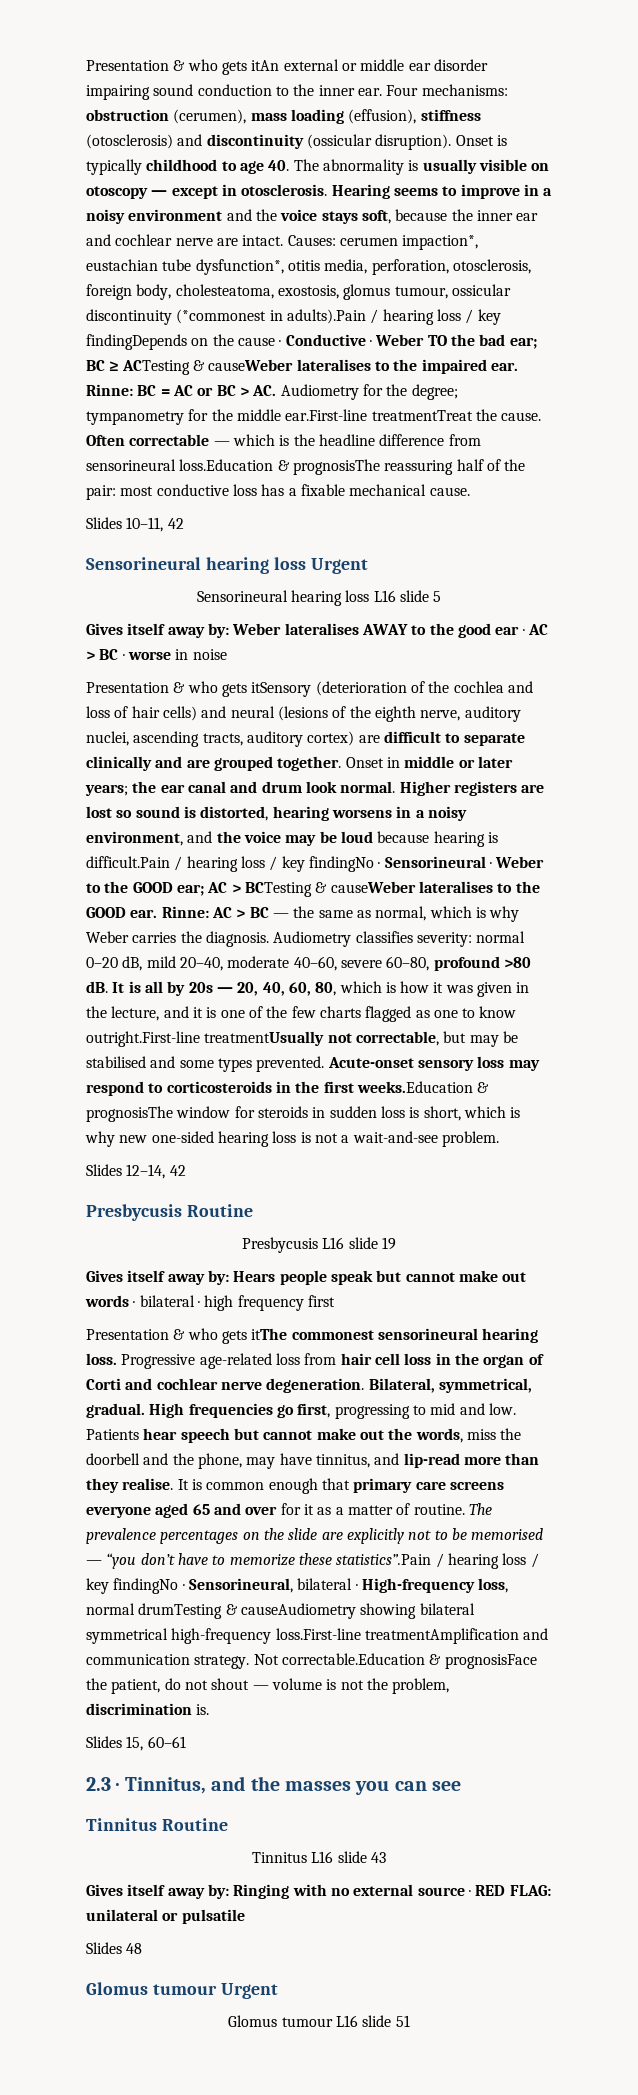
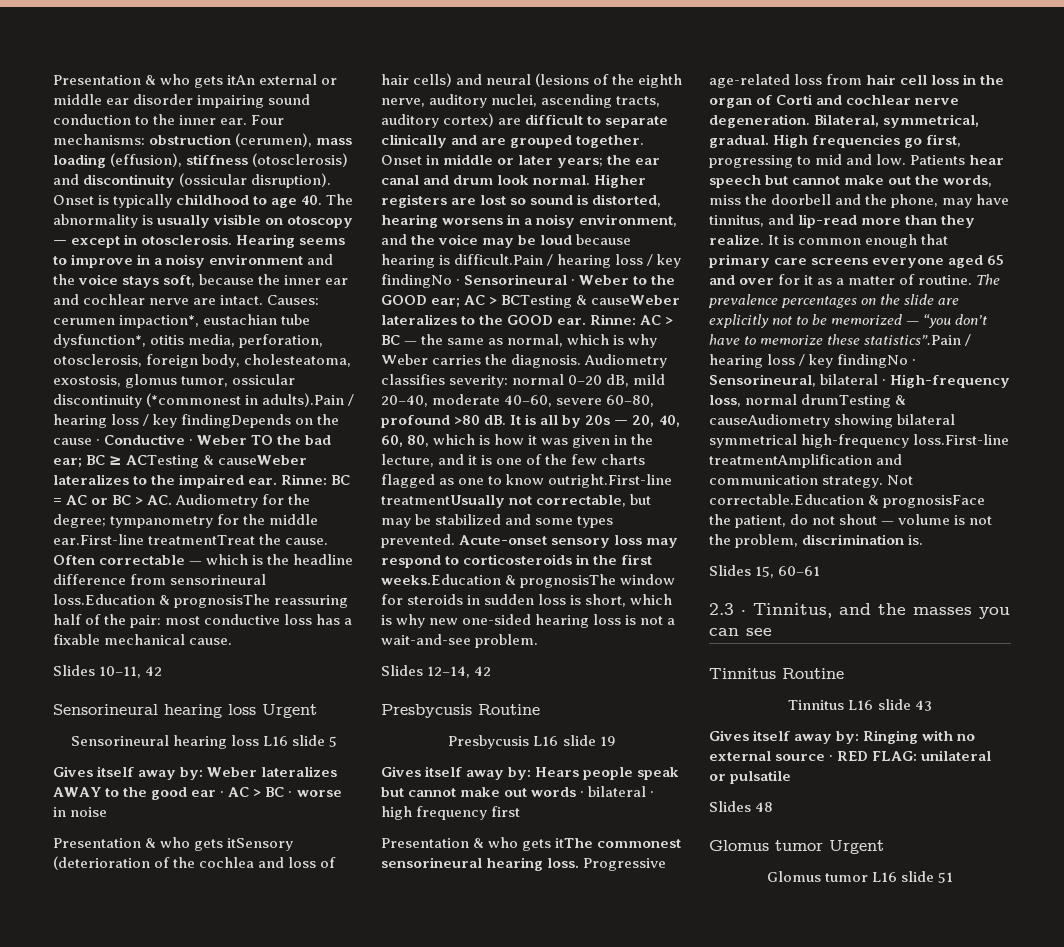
[394,286,448,299] tumour, -> [181,376,229,387] tumor,
[296,359,371,371] lateralises -> [53,474,129,485] lateralizes
[284,623,359,635] lateralises -> [261,766,338,777] lateralizes
[418,881,493,893] lateralises -> [381,314,457,325] lateralizes
[86,1056,146,1068] stabilised -> [435,514,502,525] stabilized
[122,1478,174,1490] realise. -> [709,234,764,245] realize.
[471,1528,544,1540] memorised -> [831,314,903,325] memorized
[152,1984,217,1995] tumour -> [775,840,823,851] tumor
[281,2017,333,2027] tumour -> [824,873,868,882] tumor

